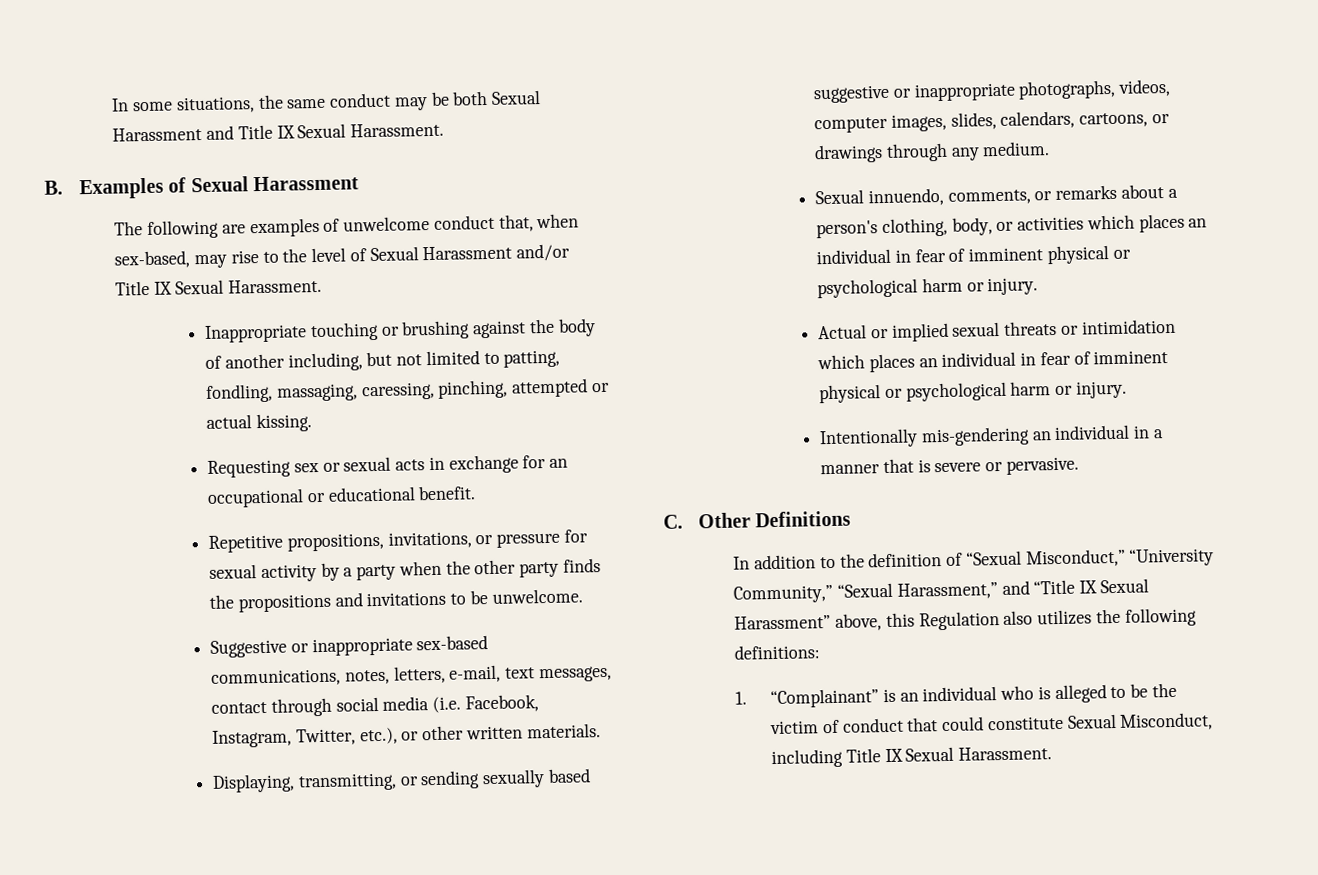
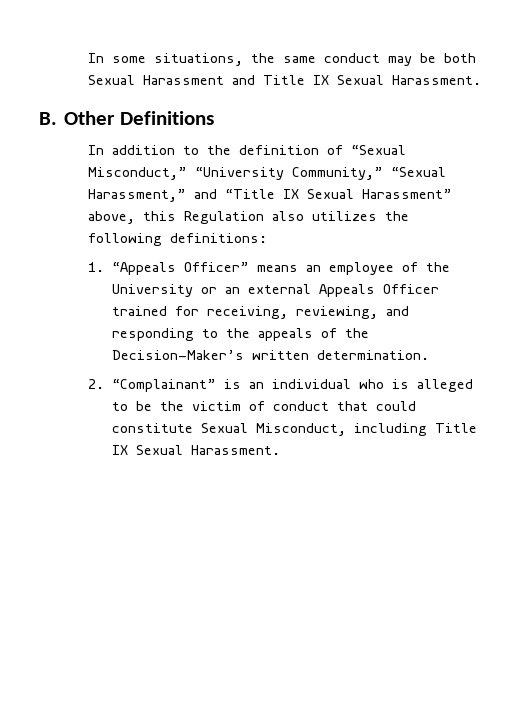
[78,175,359,200] [114,213,580,239] [114,243,571,269] [115,278,322,296] [204,318,596,343] [205,349,561,372] [206,378,610,403] [206,413,312,433] [207,454,569,478] [207,485,477,508] [208,529,588,553] [209,558,601,583] [209,588,583,613] [210,635,489,658] [211,664,612,687] [211,694,539,717] [212,723,601,748] [212,768,591,793] [813,78,1172,104] [814,110,1170,134] [814,141,1051,164] [815,184,1178,207] [816,213,1208,239] [816,245,1131,265] [817,277,1039,299] [818,318,1176,342] [817,350,1169,373] [819,380,1127,404] [819,424,1164,449] [820,456,1079,475] [663,514,683,529] Examples of Sexual Harassment // The following are examples of unwelcome conduct that, when sex-based, may rise to the level of Sexual Harassment and/or Title IX Sexual Harassment. // Inappropriate touching or brushing against the body of another including, but not limited to patting, fondling, massaging, caressing, pinching, attempted or actual kissing. // Requesting sex or sexual acts in exchange for an occupational or educational benefit. // Repetitive propositions, invitations, or pressure for sexual activity by a party when the other party finds the propositions and invitations to be unwelcome. // Suggestive or inappropriate sex-based communications, notes, letters, e-mail, text messages, contact through social media (i.e. Facebook, Instagram, Twitter, etc.), or other written materials. // Displaying, transmitting, or sending sexually based suggestive or inappropriate photographs, videos, computer images, slides, calendars, cartoons, or drawings through any medium. // Sexual innuendo, comments, or remarks about a person's clothing, body, or activities which places an individual in fear of imminent physical or psychological harm or injury. // Actual or implied sexual threats or intimidation which places an individual in fear of imminent physical or psychological harm or injury. // Intentionally mis-gendering an individual in a manner that is severe or pervasive. // C. -> (57, 118) none
(748, 698) none -> [112,262,451,275] [112,284,440,297] [112,306,410,319] [112,328,370,341] [112,350,430,360] [87,379,104,389] “Appeals Officer” means an employee of the University or an external Appeals Officer trained for receiving, reviewing, and responding to the appeals of the Decision-Maker’s written determination. // 2.

